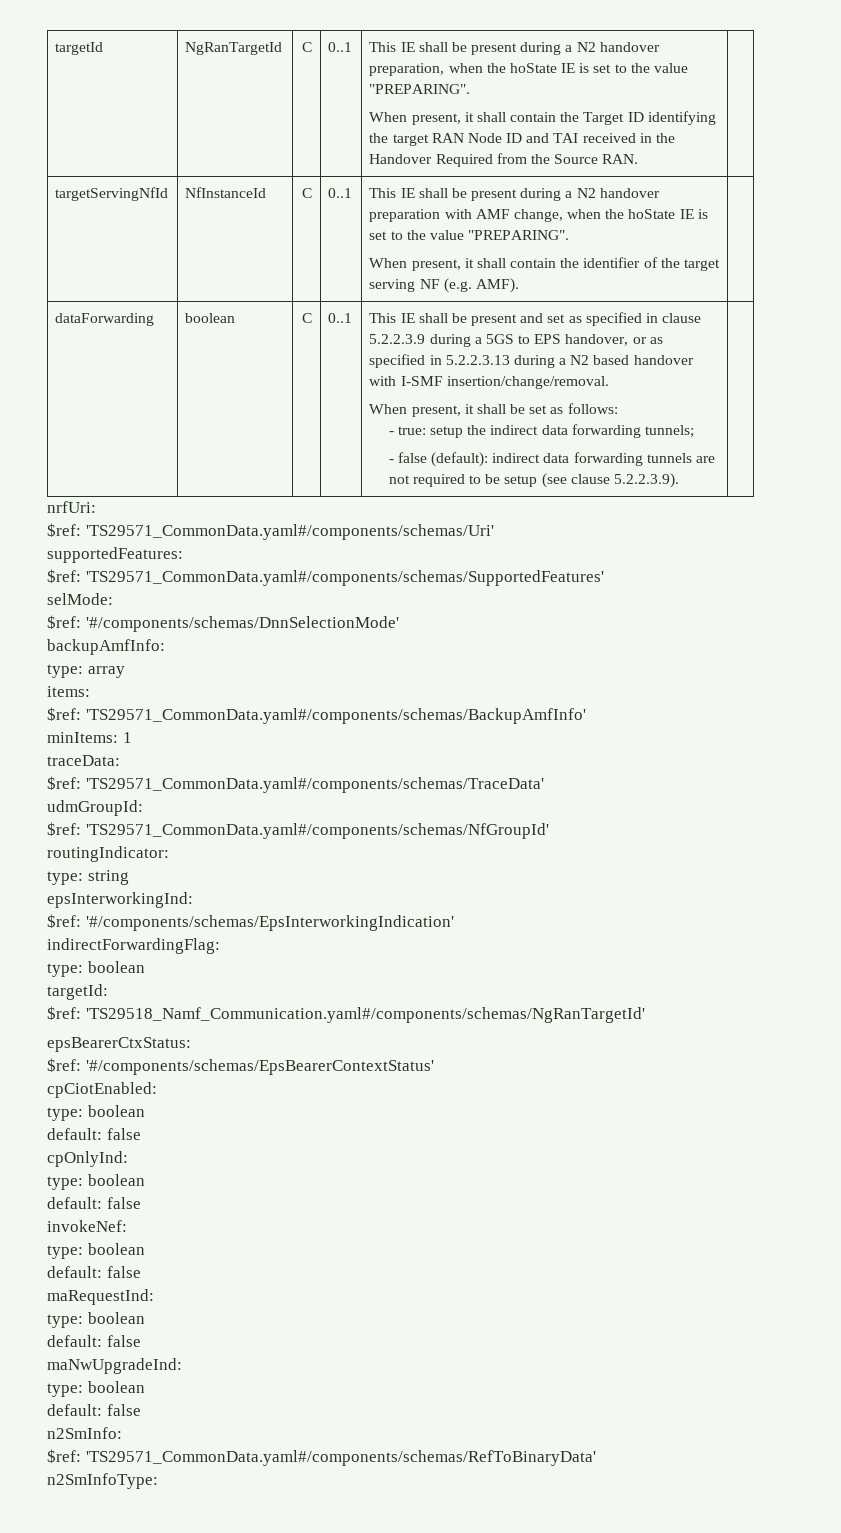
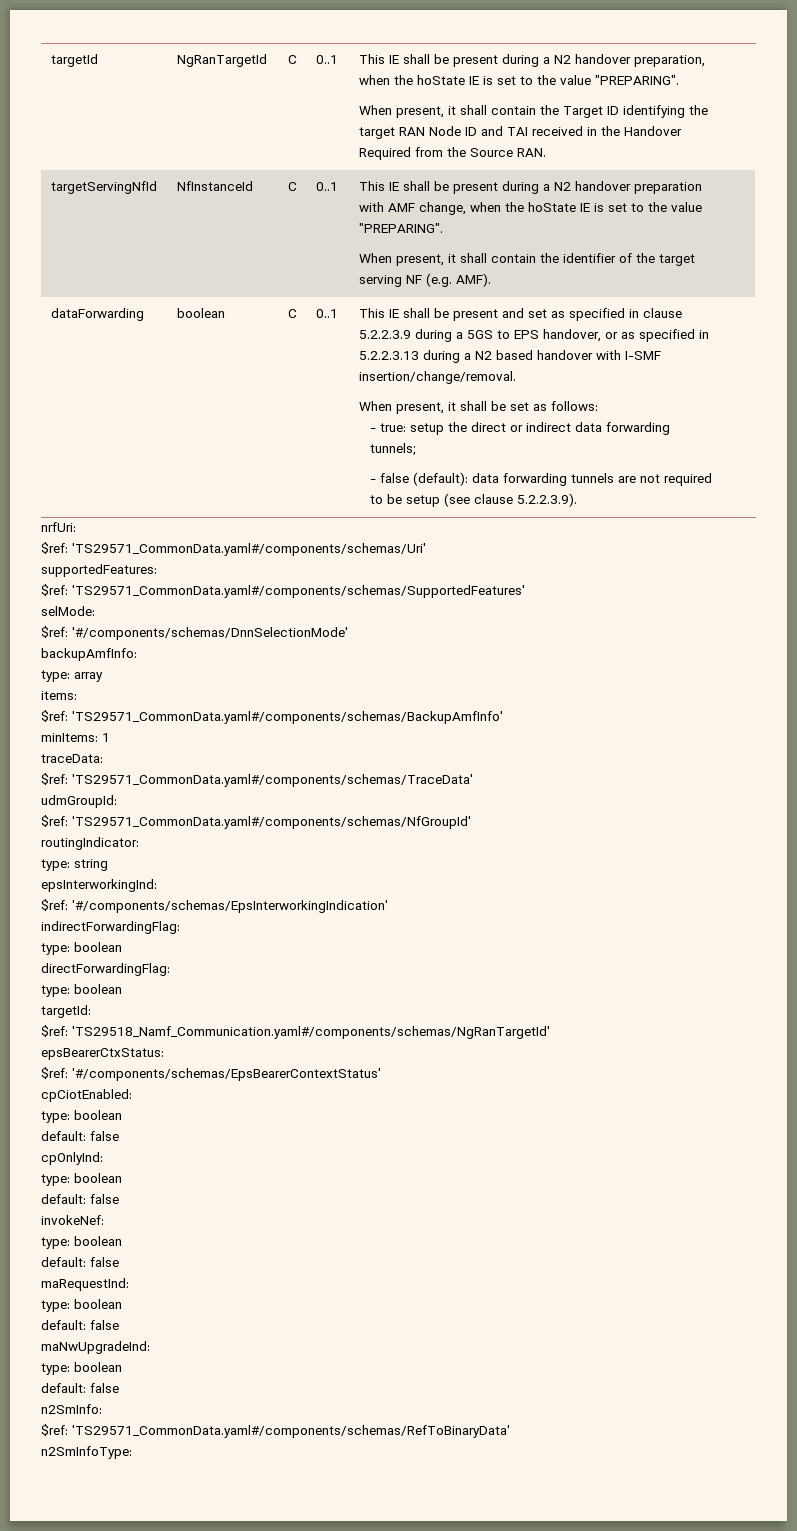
(487, 430) none -> [470,422,523,432] direct or
[492,453,541,463] indirect -> (468, 479) none
(145, 967) none -> [41,963,170,976] [41,984,122,997] // directForwardingFlag: // type: boolean

